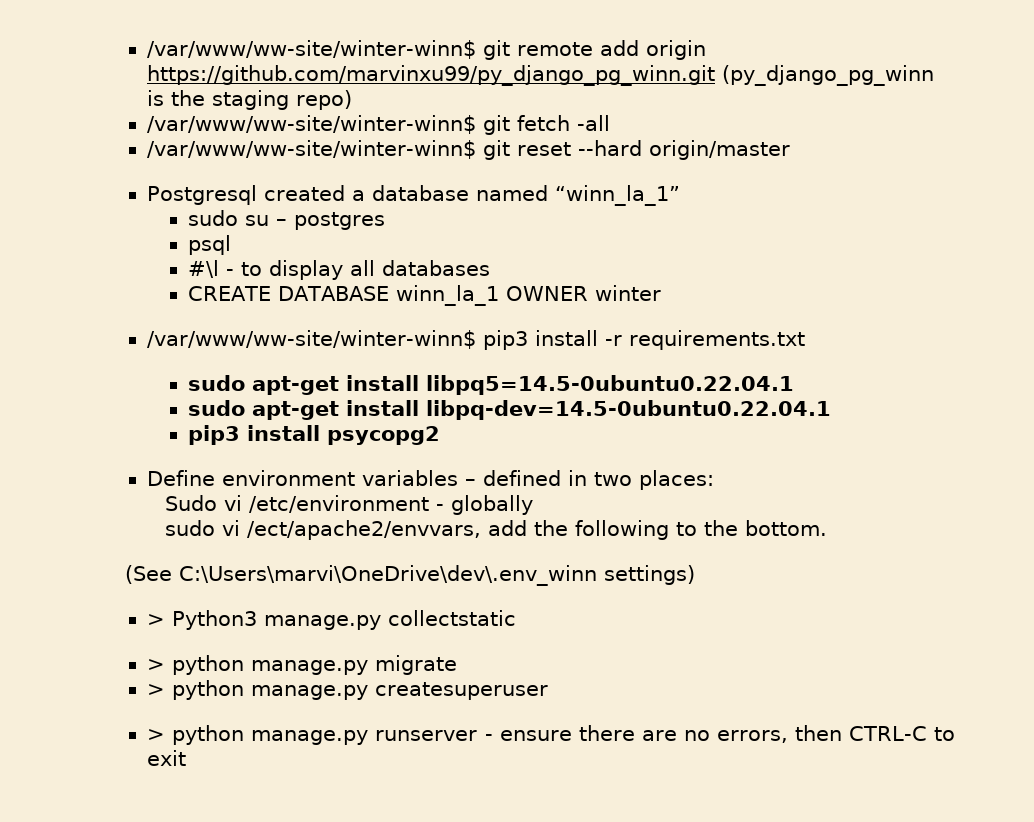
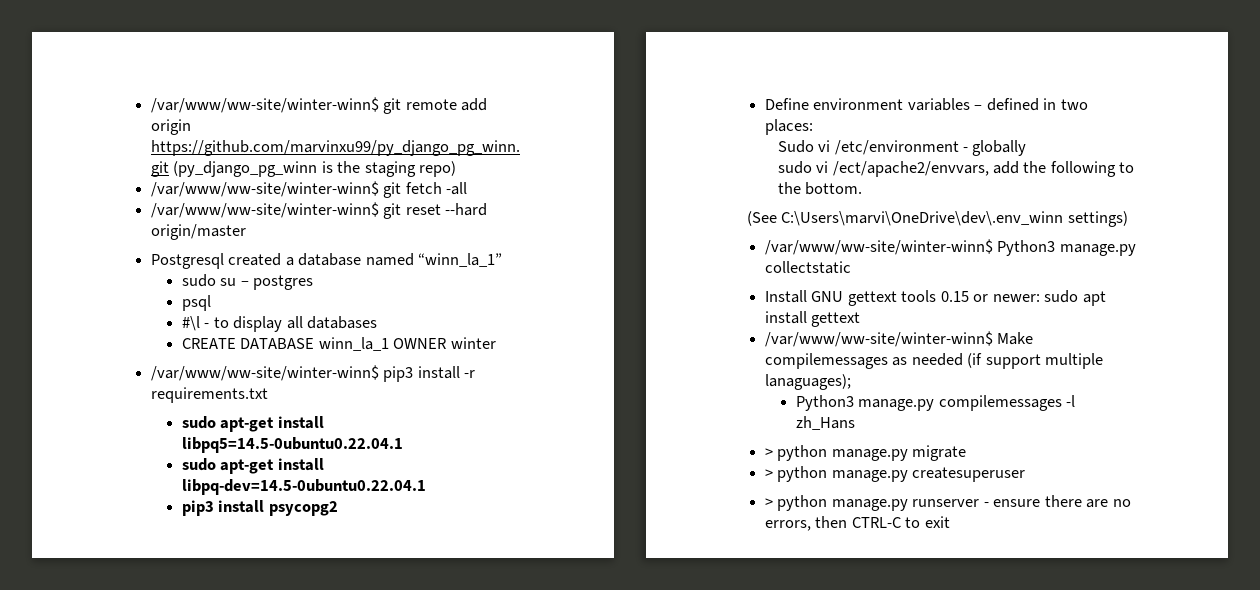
[147,614,166,626] > -> [764,239,993,255] /var/www/ww-site/winter-winn$
(517, 618) none -> [764,290,1106,306] [764,311,861,327] [764,331,1034,347] [764,353,1104,369] [764,374,851,390] [795,395,1076,411] [795,416,855,430] // Install GNU gettext tools 0.15 or newer: sudo apt install gettext // /var/www/ww-site/winter-winn$ Make compilemessages as needed (if support multiple lanaguages); // Python3 manage.py compilemessages -l zh_Hans

